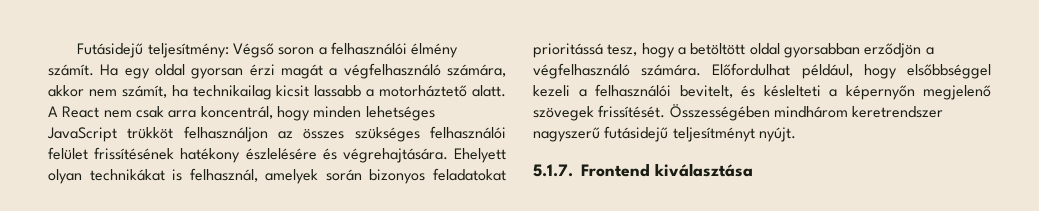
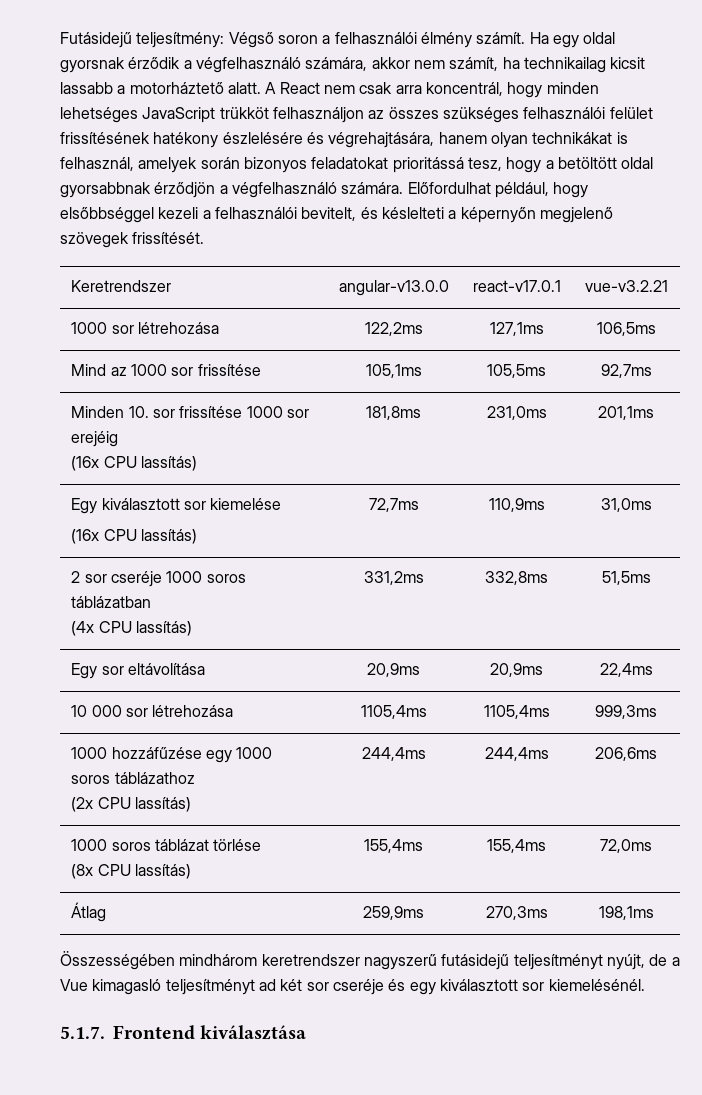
[191,64,323,79] gyorsan érzi magát -> [60,57,181,73] gyorsnak érződik
[342,148,507,163] végrehajtására. Ehelyett -> [328,132,487,148] végrehajtására, hanem
[783,43,922,58] gyorsabban erződjön -> [60,182,216,198] gyorsabbnak érződjön
(666, 111) none -> [71,280,172,292] [338,280,449,296] [472,280,561,292] [584,280,668,292] [71,322,220,334] [364,322,423,336] [489,322,544,336] [596,322,656,336] [71,364,261,376] [365,364,422,378] [487,364,546,378] [600,364,652,378] [71,406,309,418] [71,431,119,447] [71,456,198,471] [366,406,421,420] [486,406,547,420] [598,406,654,420] [71,498,282,514] [71,529,198,544] [368,498,419,512] [488,498,545,512] [600,498,652,512] [71,571,246,587] [71,596,152,608] [71,621,193,636] [363,571,424,585] [485,571,548,585] [601,571,651,585] [71,663,206,679] [367,663,420,677] [490,663,543,677] [599,663,653,677] [71,705,234,717] [360,705,427,719] [483,705,550,719] [595,705,657,719] [71,747,273,763] [71,772,195,784] [71,797,192,812] [361,747,426,761] [484,747,549,761] [595,747,657,761] [71,839,262,851] [71,864,192,879] [364,839,423,853] [487,839,546,853] [600,839,652,853] [71,902,107,922] [363,906,424,920] [485,906,548,920] [598,906,654,920] // Keretrendszer | angular-v13.0.0 | react-v17.0.1 | vue-v3.2.21 // 1000 sor létrehozása | 122,2ms | 127,1ms | 106,5ms // Mind az 1000 sor frissítése | 105,1ms | 105,5ms | 92,7ms // Minden 10. sor frissítése 1000 sor erejéig // (16x CPU lassítás) | 181,8ms | 231,0ms | 201,1ms // Egy kiválasztott sor kiemelése // (16x CPU lassítás) | 72,7ms | 110,9ms | 31,0ms // 2 sor cseréje 1000 soros táblázatban // (4x CPU lassítás) | 331,2ms | 332,8ms | 51,5ms // Egy sor eltávolítása | 20,9ms | 20,9ms | 22,4ms // 10 000 sor létrehozása | 1105,4ms | 1105,4ms | 999,3ms // 1000 hozzáfűzése egy 1000 soros táblázathoz // (2x CPU lassítás) | 244,4ms | 244,4ms | 206,6ms // 1000 soros táblázat törlése // (8x CPU lassítás) | 155,4ms | 155,4ms | 72,0ms // Átlag | 259,9ms | 270,3ms | 198,1ms //
[758,127,796,142] nyújt. -> [606,954,680,970] [60,979,645,995] nyújt, de a Vue kimagasló teljesítményt ad két sor cseréje és egy kiválasztott sor kiemelésénél.

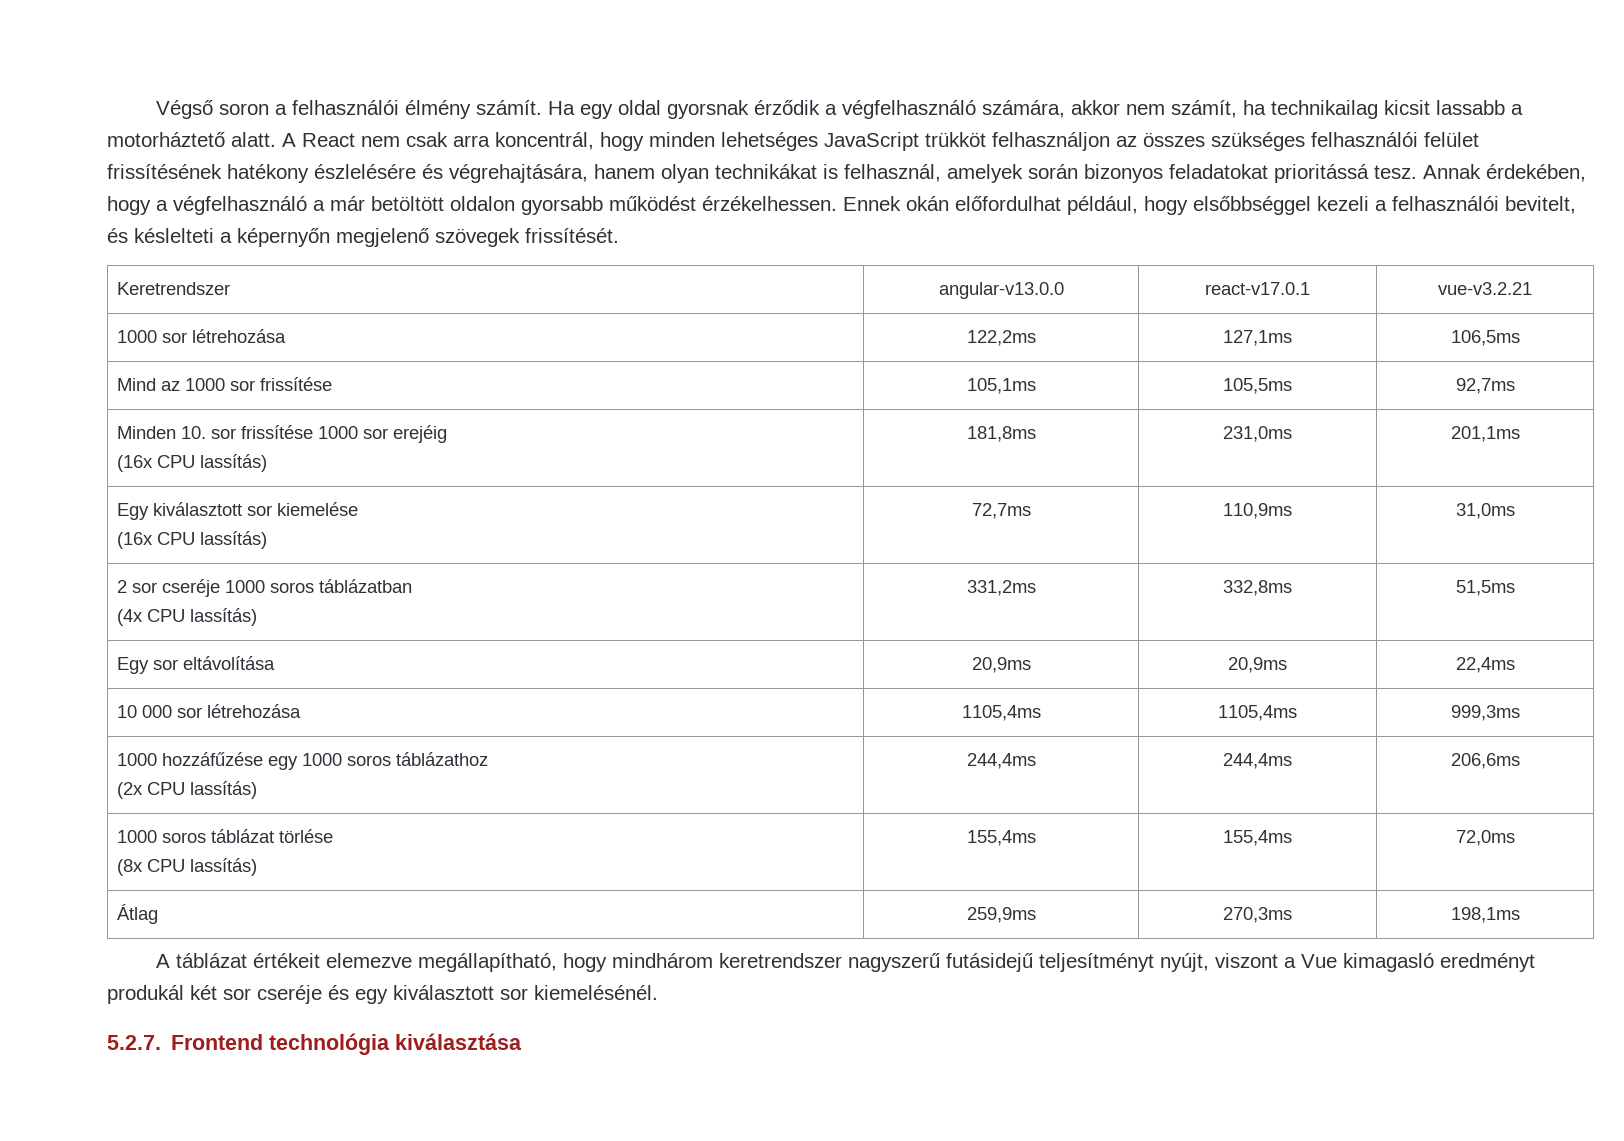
[60,32,225,48] Futásidejű teljesítmény: -> (155, 109) none
[467,157,654,173] [60,182,491,198] tesz, hogy a betöltött oldal gyorsabbnak érződjön a végfelhasználó számára. Előfordulhat -> [1374,164,1586,182] [107,196,1061,215] tesz. Annak érdekében, hogy a végfelhasználó a már betöltött oldalon gyorsabb működést érzékelhessen. Ennek okán előfordulhat
[60,951,175,970] Összességében -> [155,953,607,972] A táblázat értékeit elemezve megállapítható, hogy
[649,954,668,966] de -> [1214,953,1278,968] viszont
[165,979,276,995] teljesítményt ad -> [1439,953,1535,972] [107,985,184,1004] eredményt produkál
[60,1025,195,1040] 5.1.7. Frontend -> [107,1033,391,1055] 5.2.7. Frontend technológia

